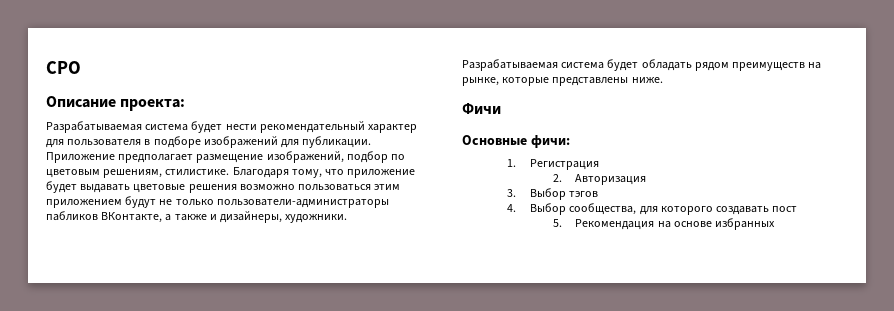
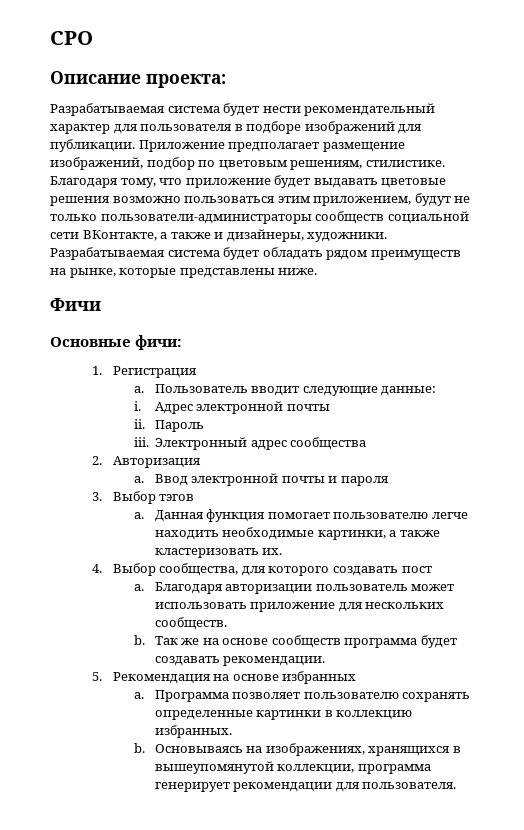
[46,199,122,208] приложением -> [313,196,412,206] приложением,
[46,211,98,221] пабликов -> [315,211,469,224] [50,232,79,239] сообществ социальной сети
[552,174,647,185] [507,188,599,200] 2. Авторизация // 3. Выбор тэгов -> [133,384,437,396] [133,401,330,414] [133,419,204,432] [133,437,367,450] [91,456,201,468] [133,473,389,486] [91,491,195,504] [133,509,468,522] [154,527,440,540] [154,548,283,558] a. Пользователь вводит следующие данные: // i. Адрес электронной почты // ii. Пароль // iii. Электронный адрес сообщества // 2. Авторизация // a. Ввод электронной почты и пароля // 3. Выбор тэгов // a. Данная функция помогает пользователю легче находить необходимые картинки, а также кластеризовать их.
[552,218,776,230] 5. Рекомендация на основе избранных -> [133,582,455,594] [154,602,445,612] [154,617,227,630] [133,635,457,648] [154,656,326,666] [91,671,357,684] [133,690,471,702] [154,710,413,720] [154,725,232,738] [133,743,461,756] [154,761,431,774] [154,782,457,792] a. Благодаря авторизации пользователь может использовать приложение для нескольких сообществ. // b. Так же на основе сообществ программа будет создавать рекомендации. // 5. Рекомендация на основе избранных // a. Программа позволяет пользователю сохранять определенные картинки в коллекцию избранных. // b. Основываясь на изображениях, хранящихся в вышеупомянутой коллекции, программа генерирует рекомендации для пользователя.

